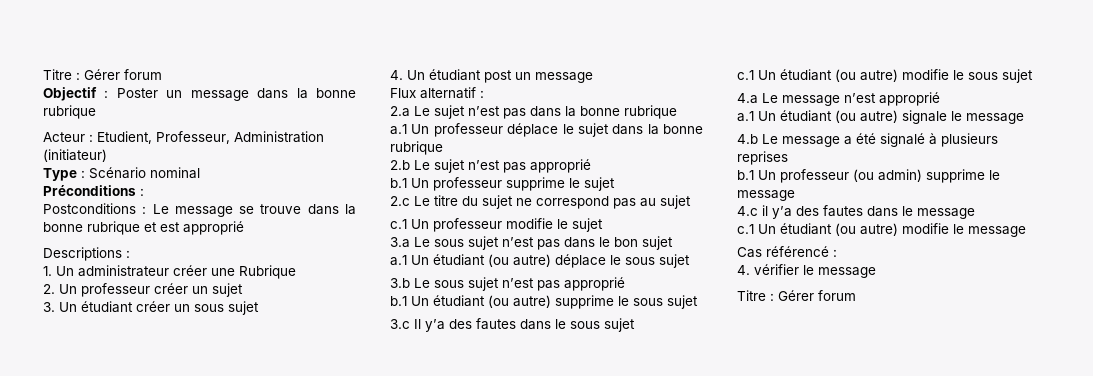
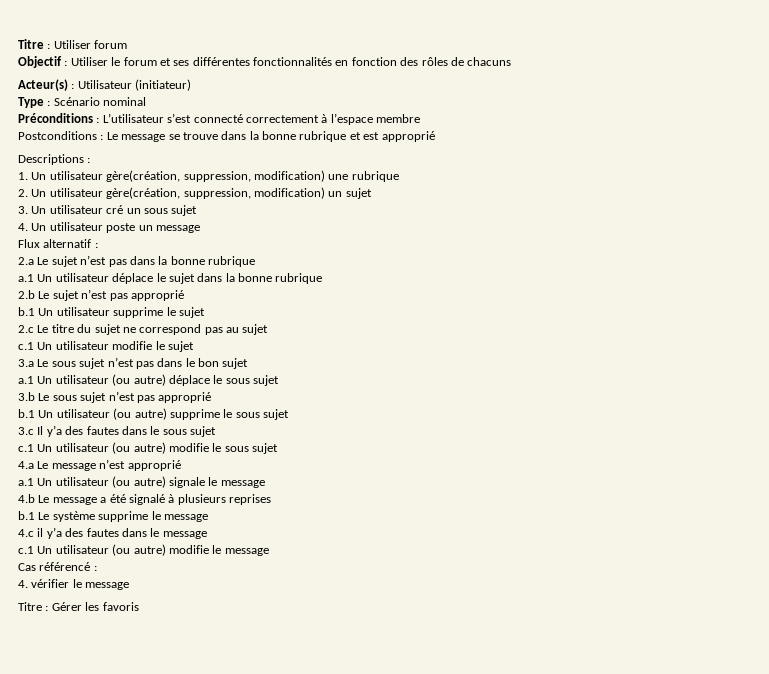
[43,69,120,80] Titre : Gérer -> [18,39,91,49] Titre : Utiliser
[116,88,356,101] [43,105,96,119] [43,131,324,144] Poster un message dans la bonne rubrique // Acteur : Etudient, Professeur, Administration -> [70,57,512,66] [18,79,132,91] Utiliser le forum et ses différentes fonctionnalités en fonction des rôles de chacuns // Acteur(s) : Utilisateur
(144, 192) none -> [102,113,420,125] L’utilisateur s’est connecté correctement à l’espace membre
[78,265,296,279] [43,283,188,297] administrateur créer une Rubrique // 2. Un professeur créer -> [49,170,399,182] [18,187,325,199] utilisateur gère(création, suppression, modification) une rubrique // 2. Un utilisateur gère(création, suppression, modification)
[81,301,170,313] étudiant créer -> [49,205,124,214] utilisateur cré
[429,69,512,83] étudiant post -> [49,222,136,233] utilisateur poste
[433,123,503,137] professeur -> [55,273,109,282] utilisateur
[433,177,502,191] professeur -> [56,307,110,316] utilisateur
[433,218,502,232] professeur -> [55,341,109,350] utilisateur
[433,254,485,266] étudiant -> [55,375,109,384] utilisateur
[433,295,485,307] étudiant -> [56,409,110,418] utilisateur
[780,69,832,81] étudiant -> [55,443,109,452] utilisateur
[780,110,832,122] étudiant -> [55,477,109,486] utilisateur
[758,169,922,183] Un professeur (ou admin) -> [38,511,95,522] Le système
[780,223,832,235] étudiant -> [55,545,109,554] utilisateur
[818,290,856,301] forum -> [85,602,139,611] les favoris

